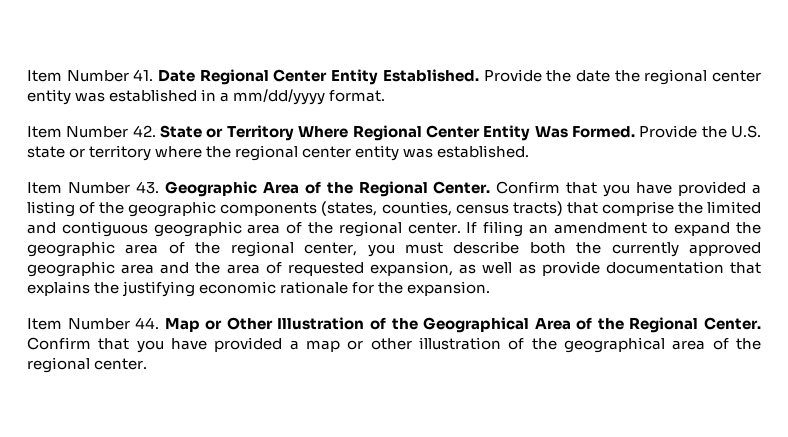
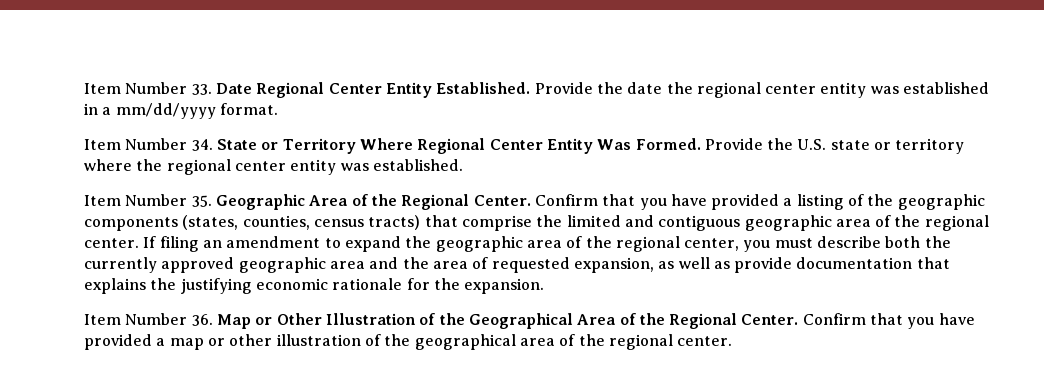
[27,69,154,82] Item Number 41. -> [84,82,212,95] Item Number 33.
[132,125,156,137] 42. -> [191,139,213,151] 34.
[135,181,159,194] 43. -> [191,195,212,207] 35.
[135,317,160,329] 44. -> [191,314,213,326] 36.

